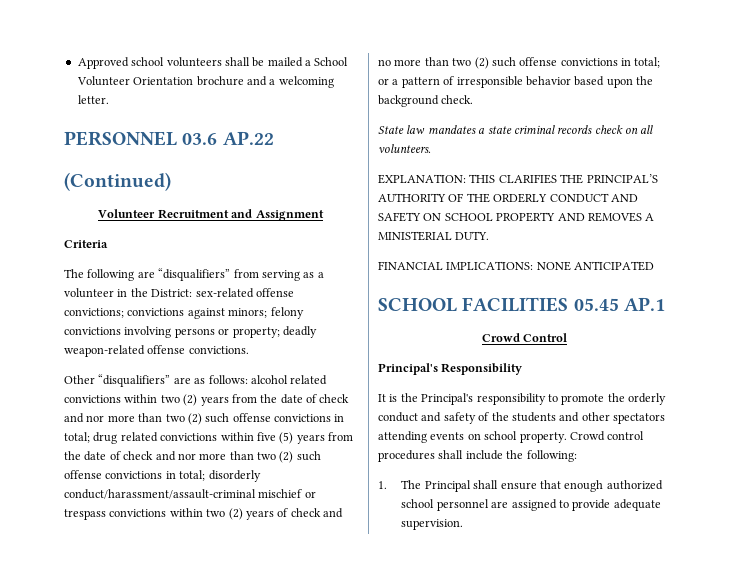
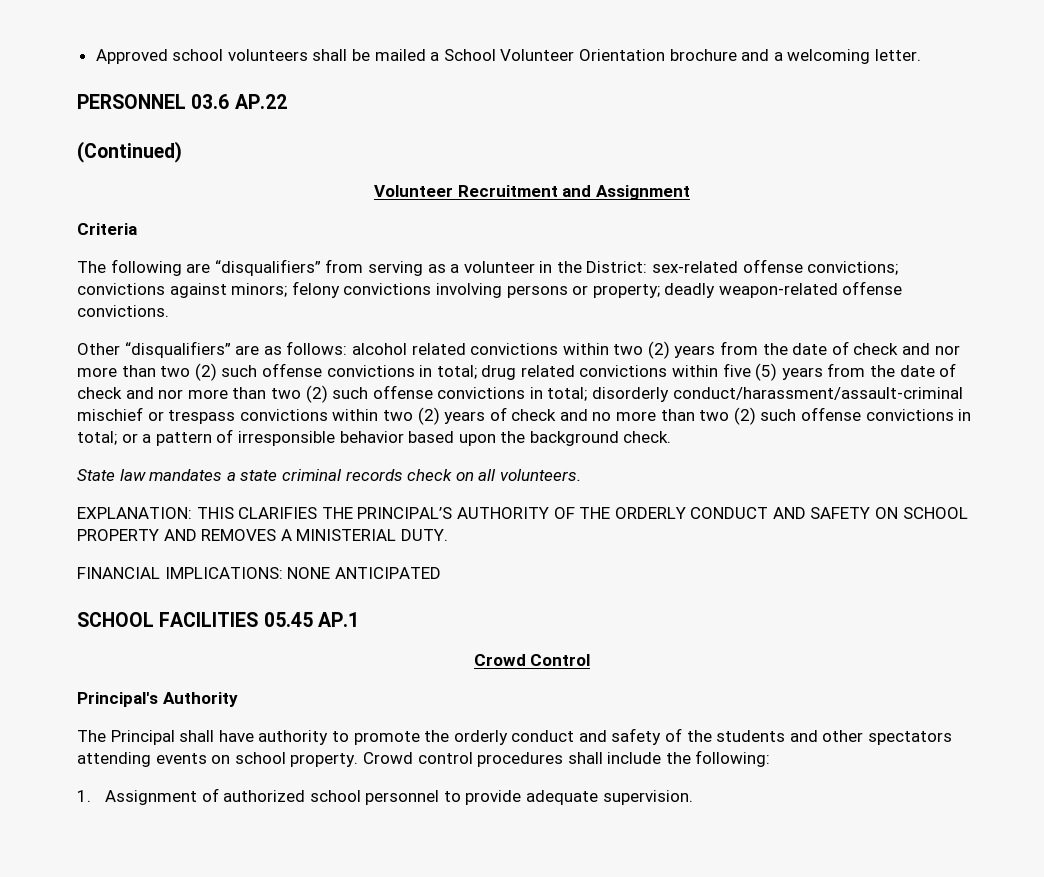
[441,363,523,375] [378,393,546,405] Responsibility // It is the Principal's responsibility -> [162,692,238,707] [77,730,329,745] Authority // The Principal shall have authority
[401,480,604,492] The Principal shall ensure that enough -> [104,788,219,805] Assignment of
[491,499,557,511] are assigned -> (440, 797) none

